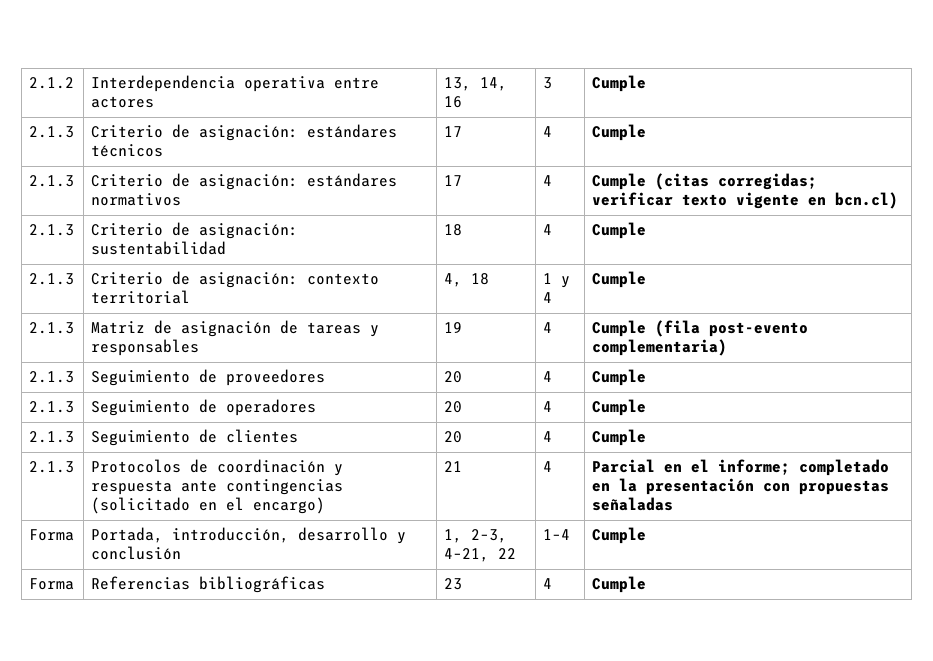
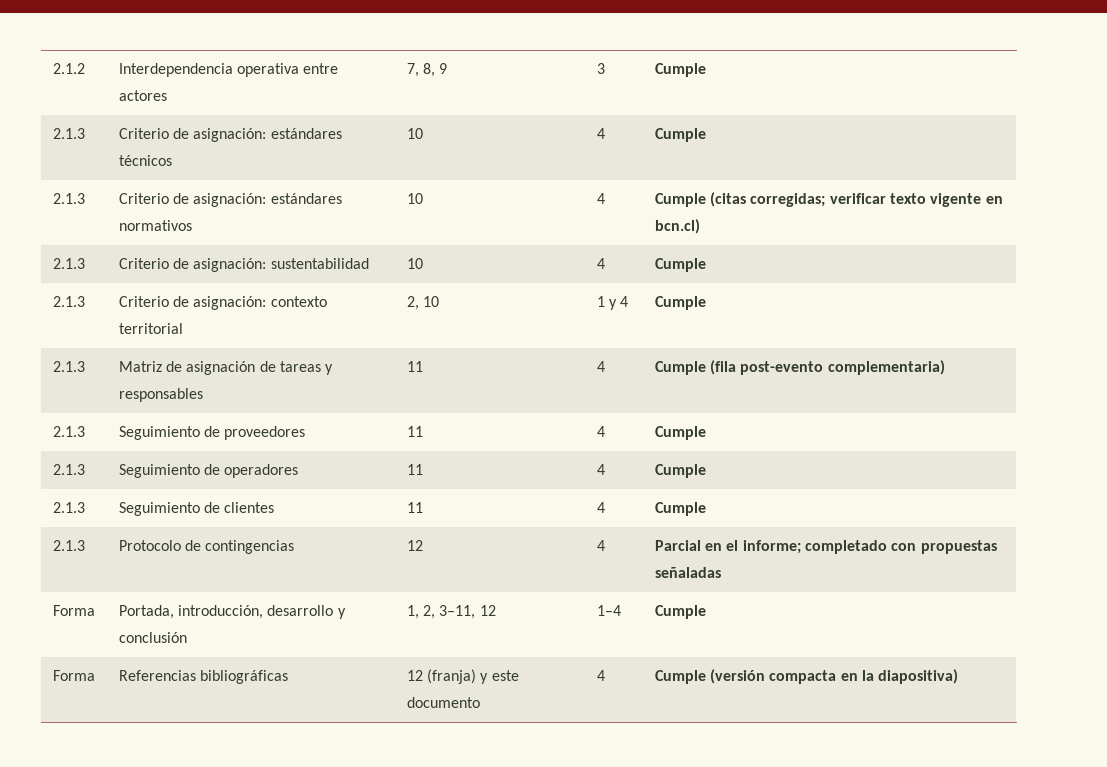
[444,77,508,91] [444,96,463,108] 13, 14, 16 -> [406,63,448,77] 7, 8, 9
[444,126,463,137] 17 -> [406,128,423,139] 10
[444,175,463,186] 17 -> [406,193,423,204] 10
[444,224,463,236] 18 -> [406,258,423,269] 10
[444,273,490,287] 4, 18 -> [406,296,440,310] 2, 10
[444,322,463,333] 19 -> [406,361,423,372] 11
[444,371,463,383] 20 -> [406,426,423,437] 11
[444,401,463,413] 20 -> [406,464,423,475] 11
[444,431,463,443] [543,431,553,442] [592,429,647,446] [29,461,75,473] [91,459,344,476] [91,479,344,495] [91,497,326,514] [444,461,463,472] 20 | 4 | Cumple // 2.1.3 | Protocolos de coordinación y respuesta ante contingencias (solicitado en el encargo) | 21 -> [406,502,423,513] [596,502,605,513] [654,502,706,516] [52,540,85,551] [118,540,295,554] [406,540,423,551] 11 | 4 | Cumple // 2.1.3 | Protocolo de contingencias | 12
[592,478,755,495] en la presentación -> (888, 547) none
[471,529,508,543] [444,548,517,562] 2–3, 4–21, 22 -> [423,605,496,619] 2, 3–11, 12
[444,578,463,590] [543,578,553,589] [592,576,647,593] 23 | 4 | Cumple -> [406,669,519,684] [406,697,480,708] [596,670,605,681] [654,669,959,684] 12 (franja) y este documento | 4 | Cumple (versión compacta en la diapositiva)

